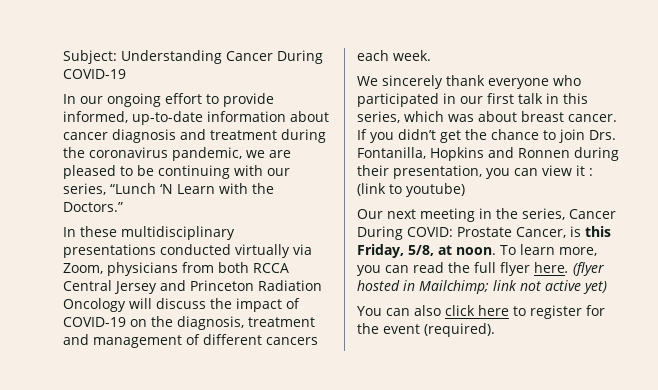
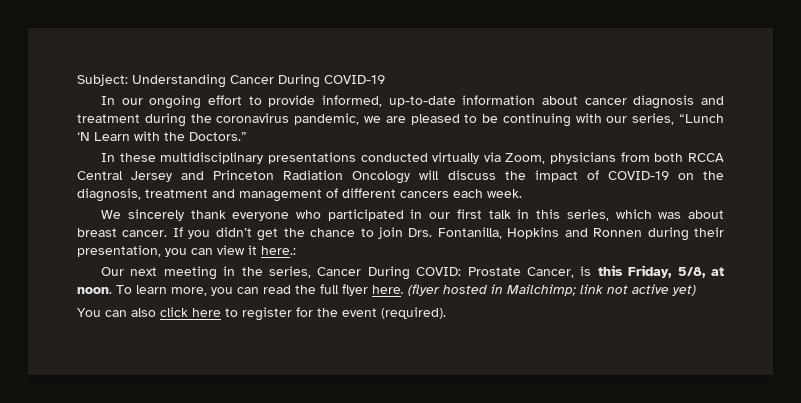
[589,168,593,176] [357,183,465,197] : (link to youtube) -> [261,246,296,255] here.:

